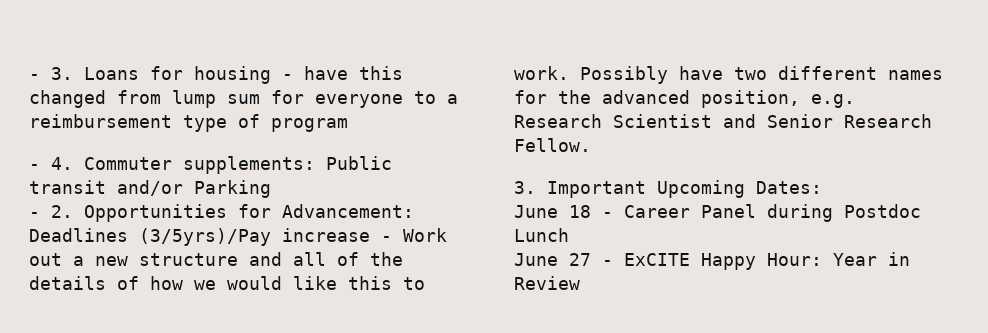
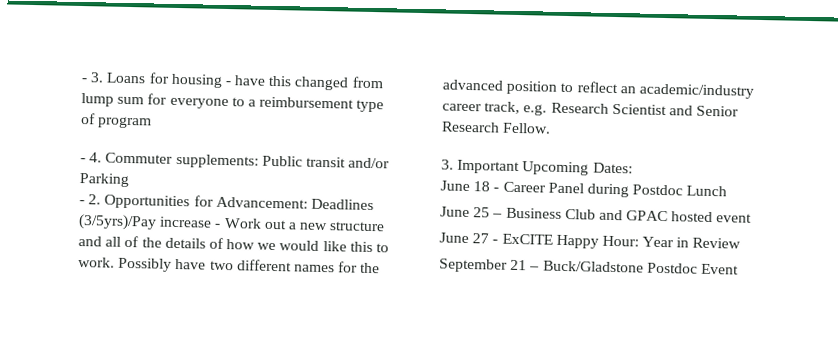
[701,90,800,108] position, -> [506,80,754,99] [442,101,521,115] position to reflect an academic/industry career track,
(569, 235) none -> [440,206,753,223] // June 25 – Business Club and GPAC hosted event
(580, 283) none -> [439,258,739,275] // September 21 – Buck/Gladstone Postdoc Event

